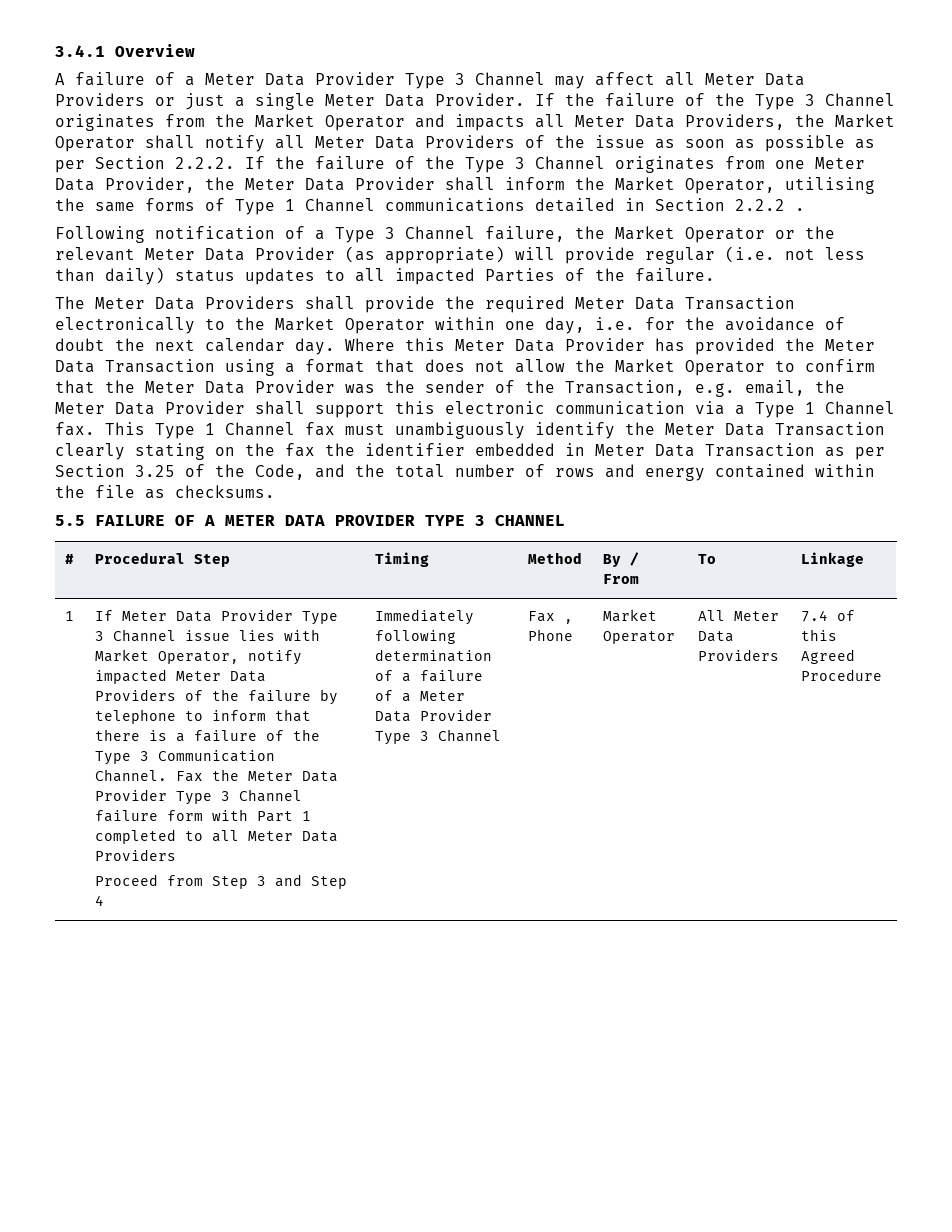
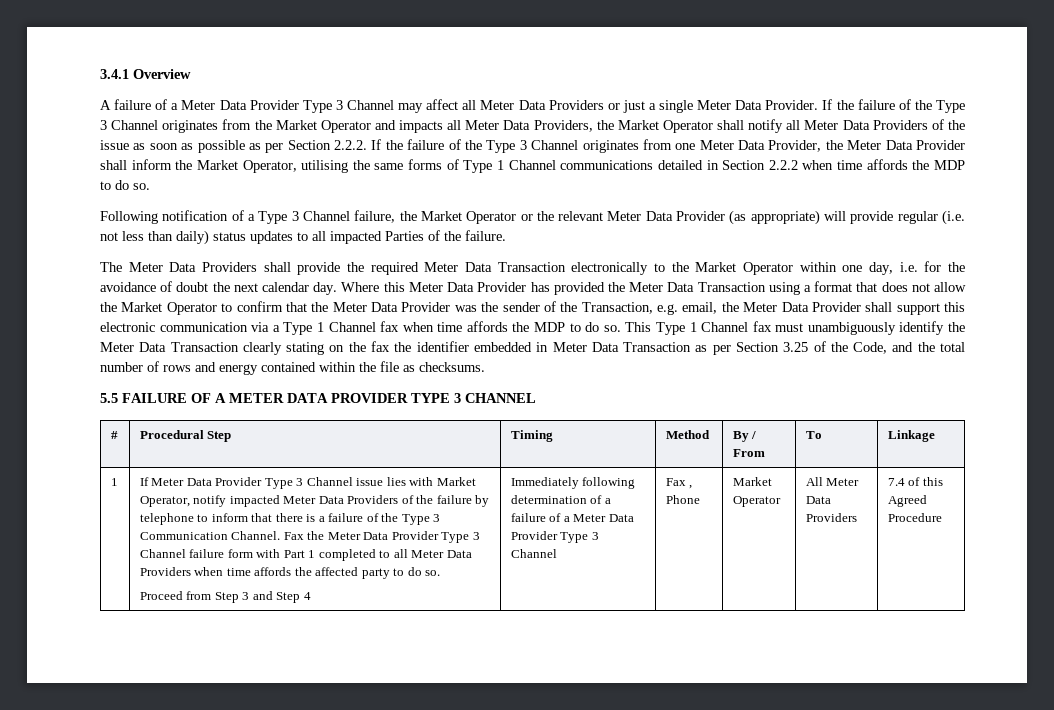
[795,208,805,211] . -> [802,159,965,170] [100,180,150,190] when time affords the MDP to do so.
[55,422,95,436] fax. -> [380,321,621,332] fax when time affords the MDP to do so.
(177, 855) none -> [194,567,441,579] when time affords the affected party to do so.

